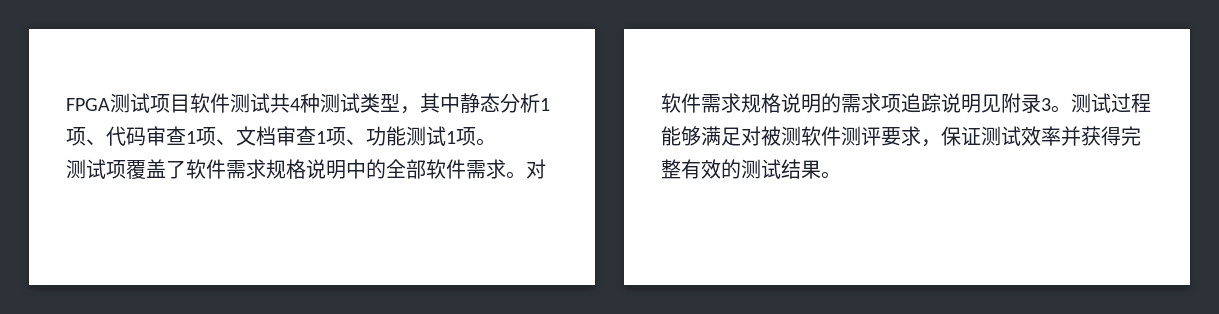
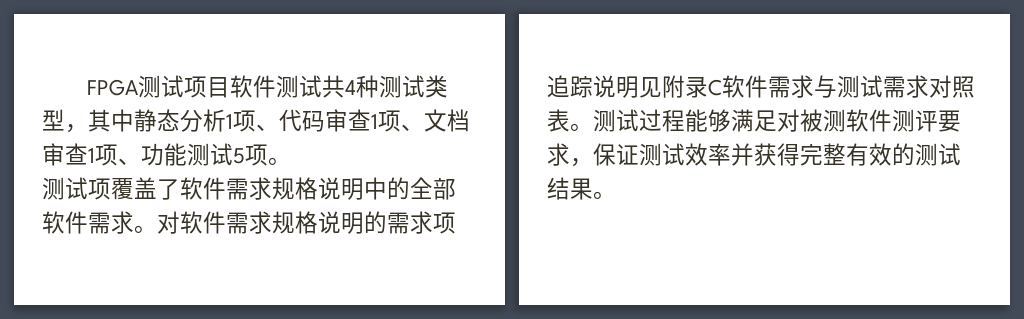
[446,131,456,144] 1 -> [233,148,245,164] 5
[1041,98,1051,111] 3 -> [708,75,975,98] [547,109,570,132] C软件需求与测试需求对照表

